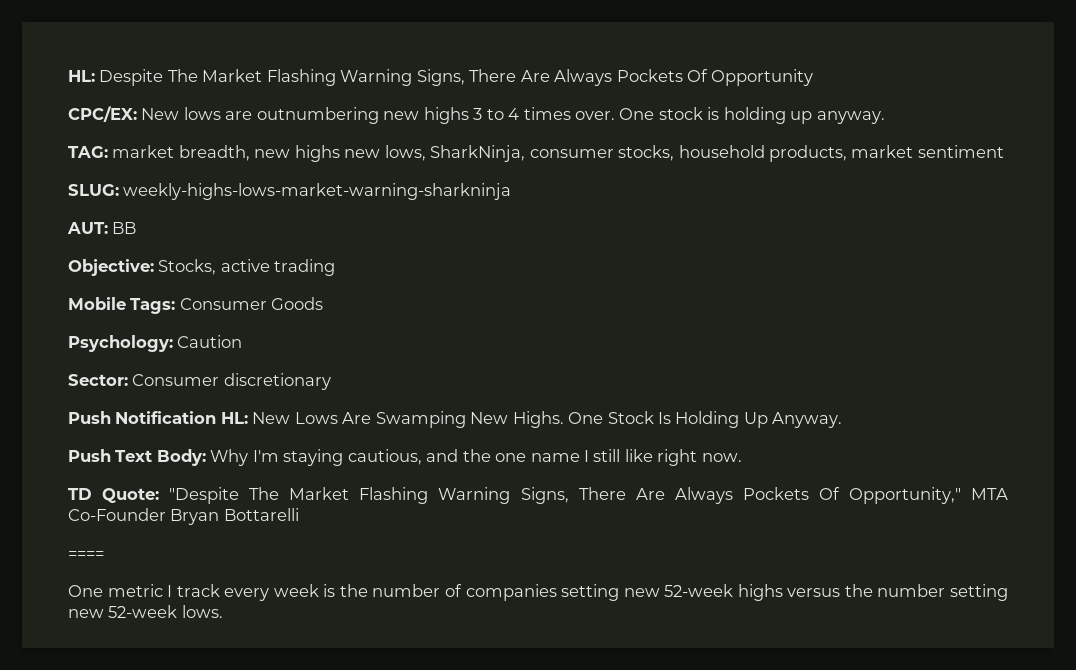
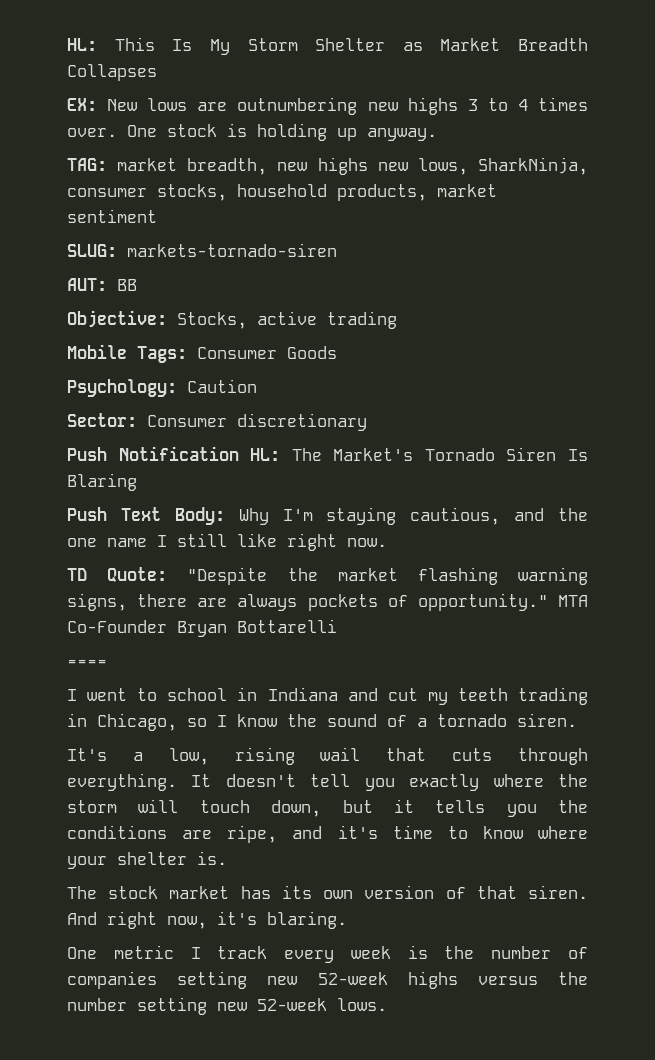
[68,69,814,86] [68,106,137,122] HL: Despite The Market Flashing Warning Signs, There Are Always Pockets Of Opportunity // CPC/EX: -> [67,37,588,55] [67,64,157,81] [67,98,97,111] HL: This Is My Storm Shelter as Market Breadth Collapses // EX:
[123,183,512,200] weekly-highs-lows-market-warning-sharkninja -> [127,243,337,257] markets-tornado-siren
[252,411,843,428] New Lows Are Swamping New Highs. One Stock Is Holding Up Anyway. -> [291,447,588,461] [67,473,137,491] The Market's Tornado Siren Is Blaring
[249,487,961,504] The Market Flashing Warning Signs, There Are Always Pockets Of Opportunity," -> [287,567,588,585] [67,593,548,611] the market flashing warning signs, there are always pockets of opportunity."
(104, 555) none -> [67,687,589,705] [67,713,577,731] [67,747,588,765] [67,773,588,791] [67,799,588,817] [67,825,588,843] [67,851,227,869] [67,885,588,899] [67,911,347,929] // I went to school in Indiana and cut my teeth trading in Chicago, so I know the sound of a tornado siren. // It's a low, rising wail that cuts through everything. It doesn't tell you exactly where the storm will touch down, but it tells you the conditions are ripe, and it's time to know where your shelter is. // The stock market has its own version of that siren. And right now, it's blaring.

